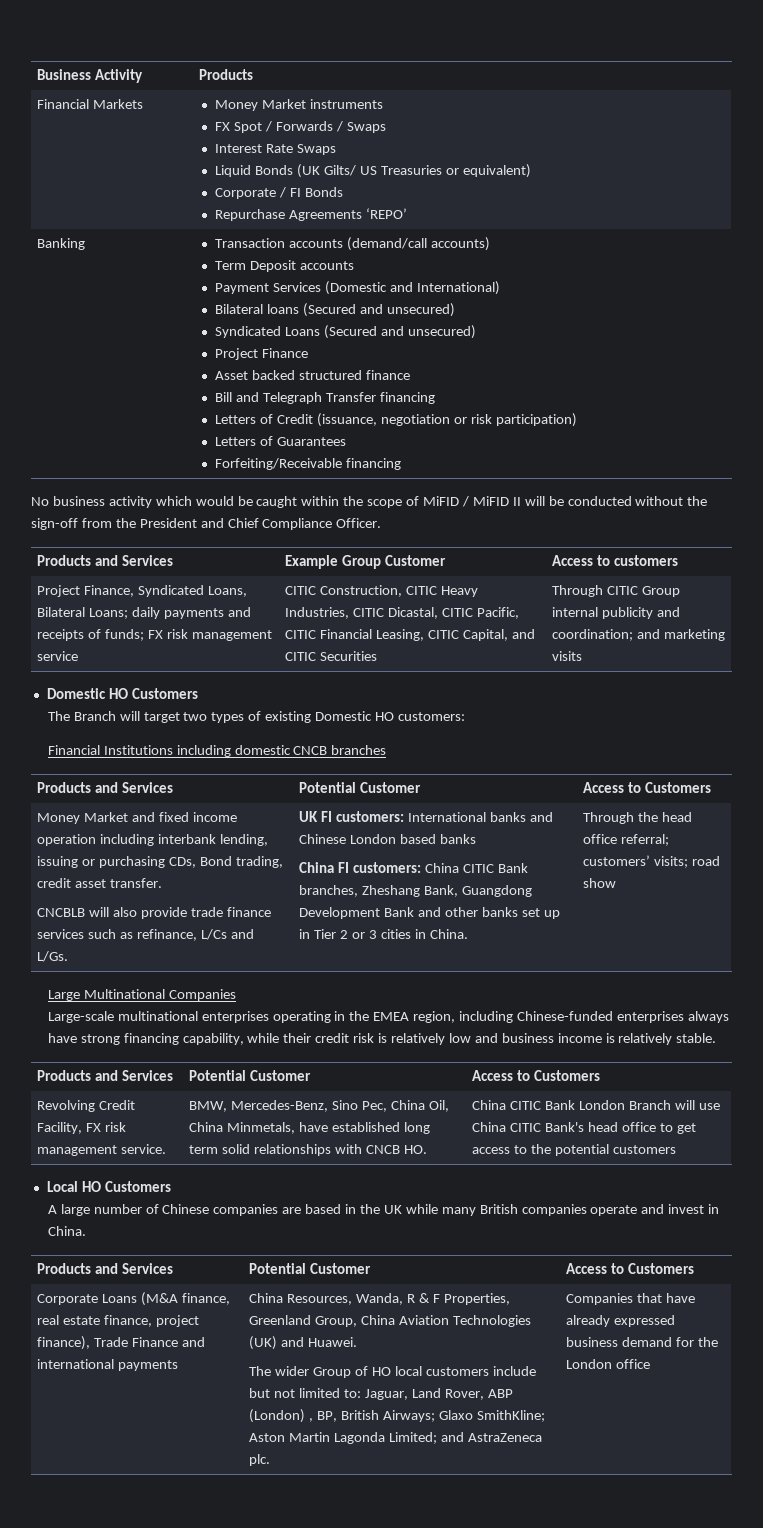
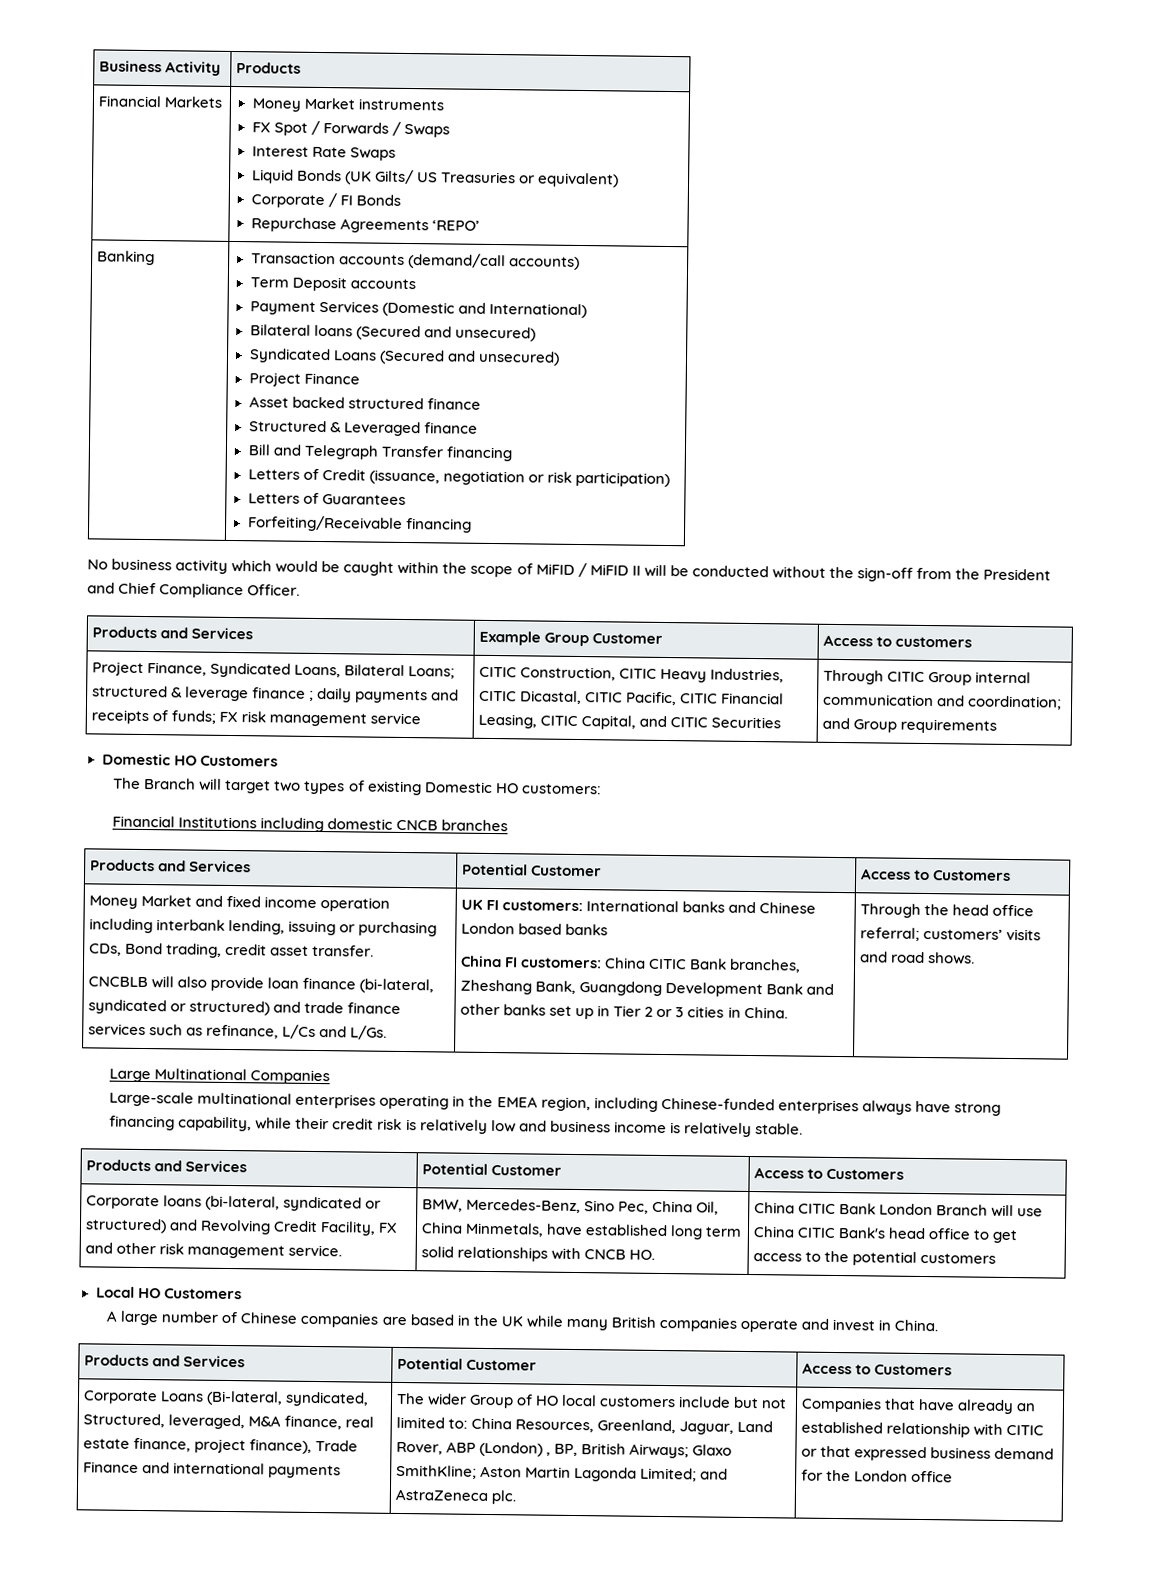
(411, 375) none -> [248,420,478,437] // Structured & Leveraged finance
(129, 613) none -> [92,685,315,702] structured & leverage finance ;
[602,607,654,619] publicity -> [823,693,935,707] communication
[664,629,726,641] [552,651,583,661] marketing visits -> [853,718,998,734] Group requirements
(188, 913) none -> [267,977,435,994] [88,999,302,1016] loan finance (bi-lateral, syndicated or structured) and
[654,856,721,868] [583,878,617,888] visits; road show -> [1006,928,1042,941] [860,951,976,965] visits and road shows.
(601, 1075) none -> [86,1195,382,1212] [85,1218,199,1234] Corporate loans (bi-lateral, syndicated or structured) and
(102, 1127) none -> [85,1242,157,1255] and other
[141,1292,179,1306] (M&A -> [206,1390,370,1407] [83,1413,282,1430] (Bi-lateral, syndicated, Structured, leveraged, M&A
[249,1293,510,1305] [249,1315,531,1327] [249,1336,358,1350] China Resources, Wanda, R & F Properties, Greenland Group, China Aviation Technologies (UK) and Huawei. // -> (342, 1471) none
(362, 1393) none -> [471,1417,677,1434] China Resources, Greenland,
(611, 1321) none -> [1016,1403,1037,1412] [801,1421,1045,1438] [801,1445,852,1458] an established relationship with CITIC or that

